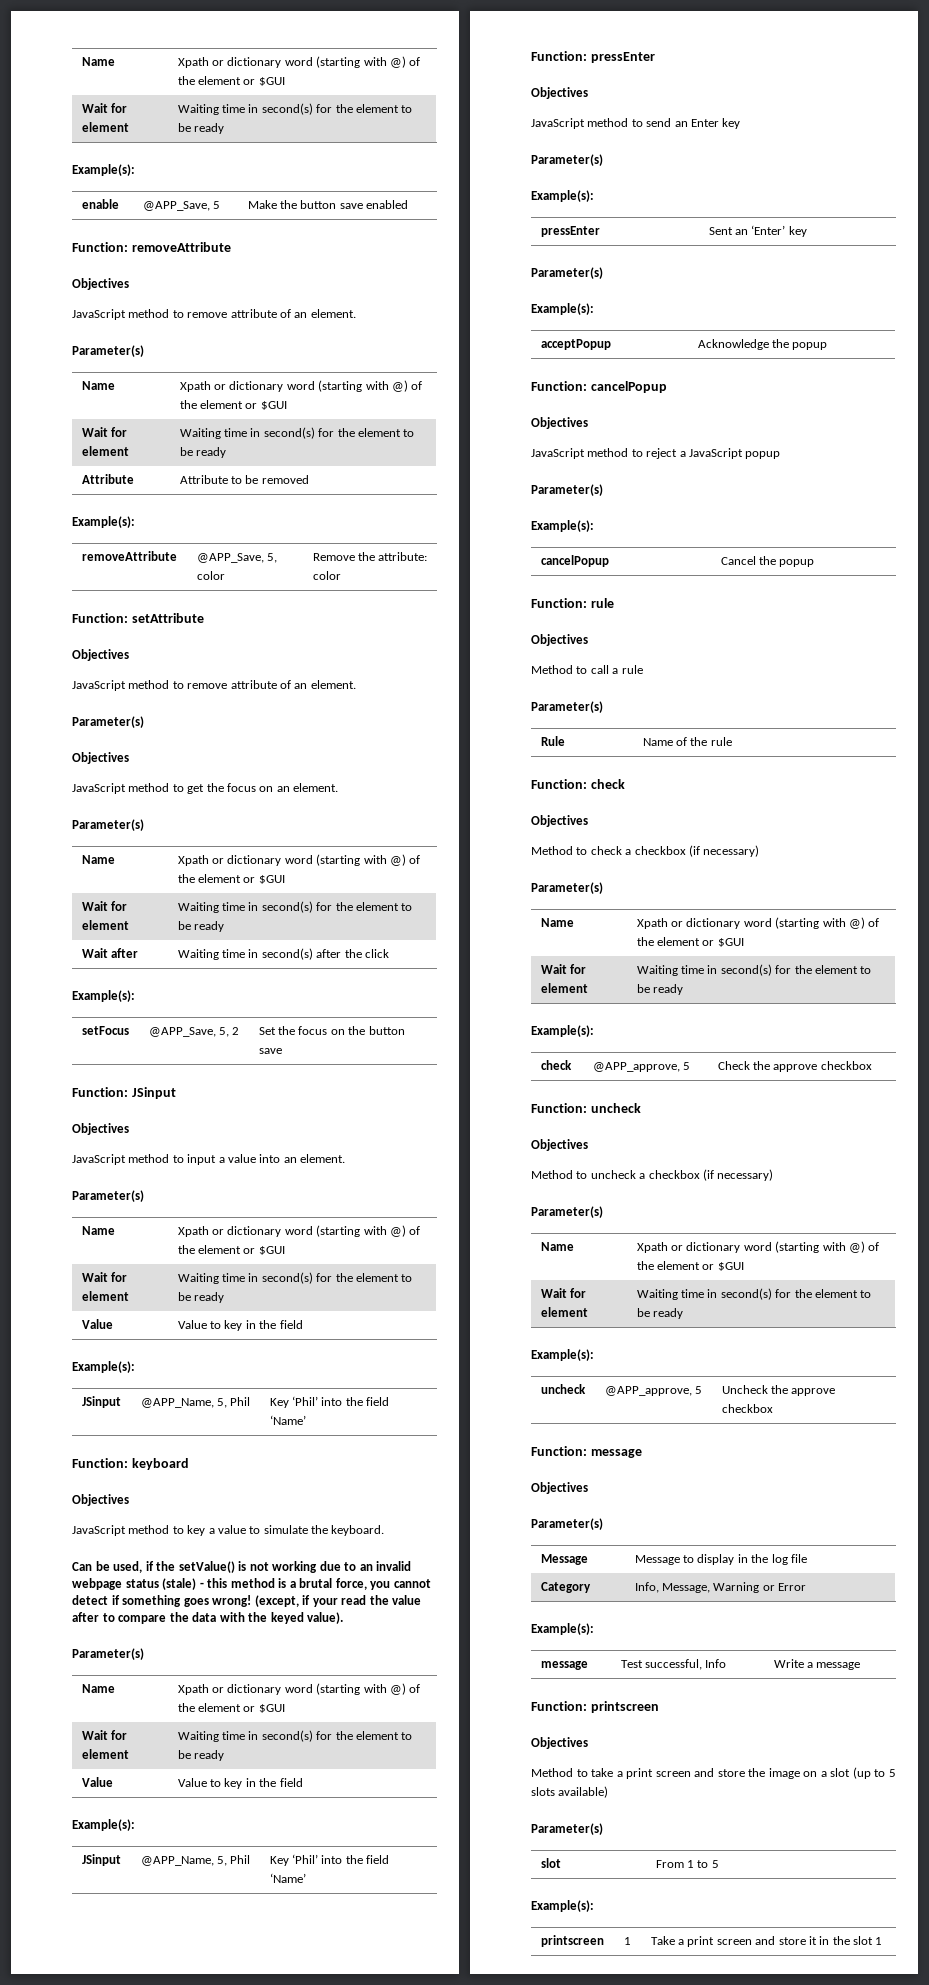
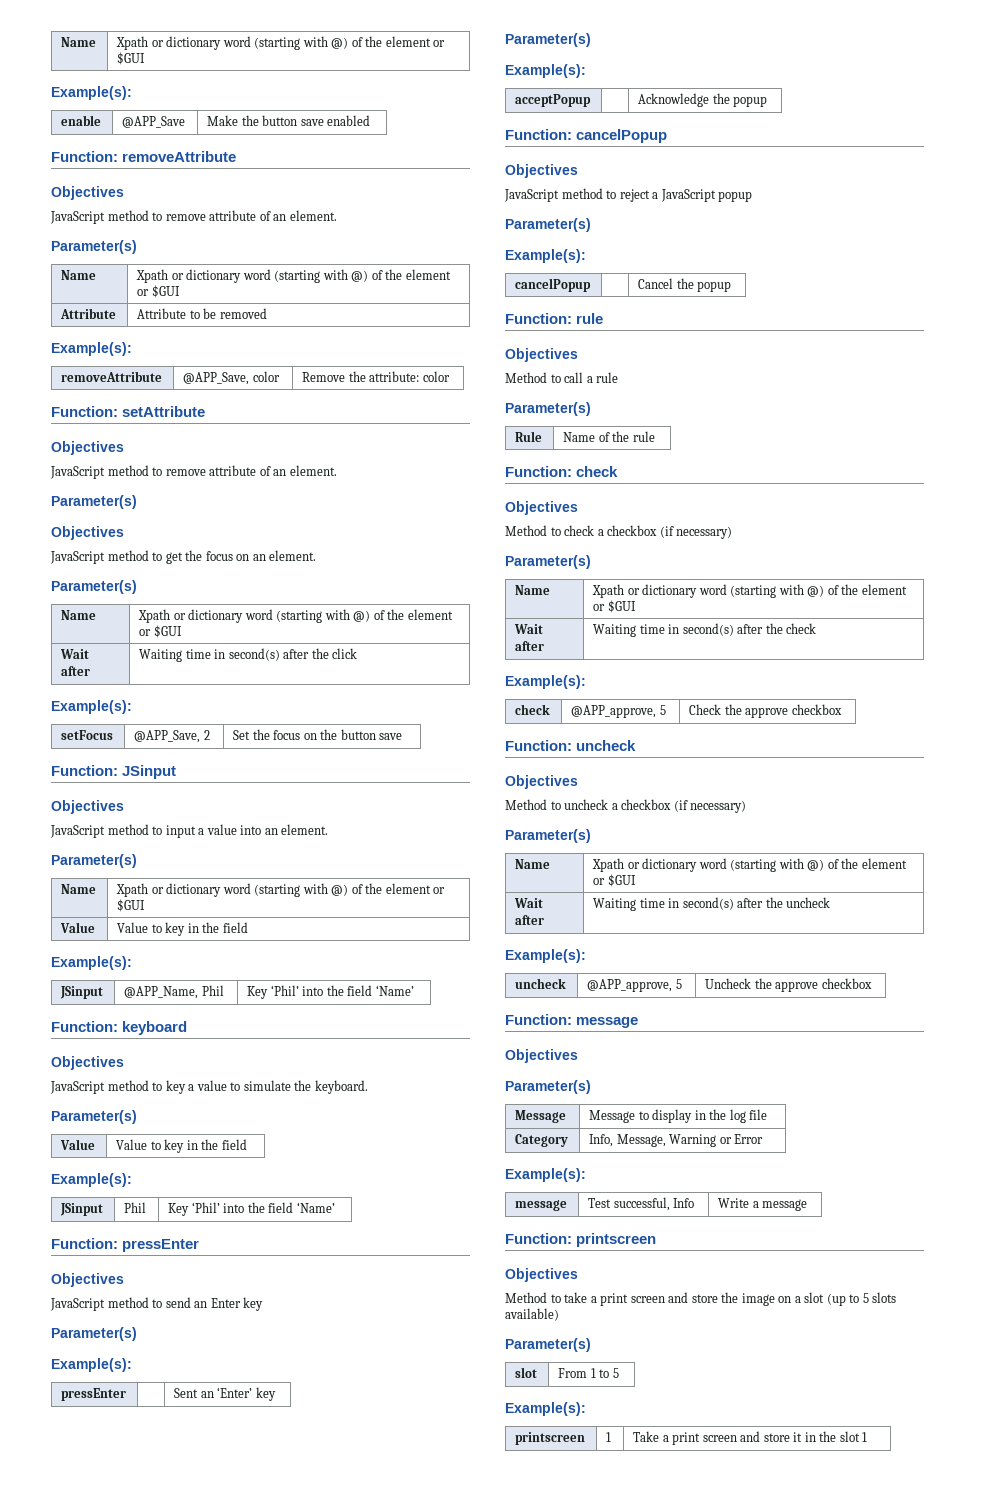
[81,103,127,113] [81,122,129,132] [177,103,413,115] [177,123,224,134] // Wait for element | Waiting time in second(s) for the element to be ready -> (146, 58) none
[142,201,220,211] @APP_Save, 5 -> [122,116,186,128] @APP_Save
[81,427,127,437] [81,446,129,456] [179,427,415,439] [179,447,226,458] // Wait for element | Waiting time in second(s) for the element to be ready -> (180, 291) none
[266,553,277,563] 5, -> (250, 378) none
[81,901,127,911] [81,920,129,930] [177,901,413,913] [177,921,224,932] // Wait for element | Waiting time in second(s) for the element to be ready -> (182, 631) none
[218,1027,229,1037] 5, -> (201, 736) none
[81,1272,127,1282] [81,1291,129,1301] [177,1272,413,1284] [177,1292,224,1303] // Wait for element | Waiting time in second(s) for the element to be ready -> (146, 905) none
[216,1398,227,1408] 5, -> (199, 992) none
[72,1561,412,1573] [72,1578,431,1590] [72,1595,422,1607] [72,1612,344,1624] [72,1648,144,1660] [81,1684,115,1693] [177,1683,421,1695] [177,1703,285,1713] [81,1730,127,1740] [81,1749,129,1759] [177,1730,413,1742] [177,1750,224,1761] [81,1777,113,1787] [177,1778,303,1789] [72,1819,135,1831] [81,1854,121,1866] [140,1856,227,1866] Can be used, if the setValue() is not working due to an invalid webpage status (stale) - this method is a brutal force, you cannot detect if something goes wrong! (except, if your read the value after to compare the data with the keyed value). // Parameter(s) // Name | Xpath or dictionary word (starting with @) of the element or $GUI // Wait for element | Waiting time in second(s) for the element to be ready // Value | Value to key in the field // Example(s): // JSinput | @APP_Name, 5, -> [51,1110,137,1124] [60,1139,96,1150] [116,1139,247,1153] [51,1173,132,1187] [60,1203,104,1216] Parameter(s) // Value | Value to key in the field // Example(s): // JSinput |
[569,964,586,974] [540,983,588,993] [636,964,872,976] [636,984,683,995] for element | Waiting time in second(s) for the element to be ready -> [515,641,545,651] [593,623,817,637] after | Waiting time in second(s) after the check
[569,1288,586,1298] [540,1307,588,1317] [636,1288,872,1300] [636,1308,683,1319] for element | Waiting time in second(s) for the element to be ready -> [515,915,545,925] [593,897,831,911] after | Waiting time in second(s) after the uncheck

